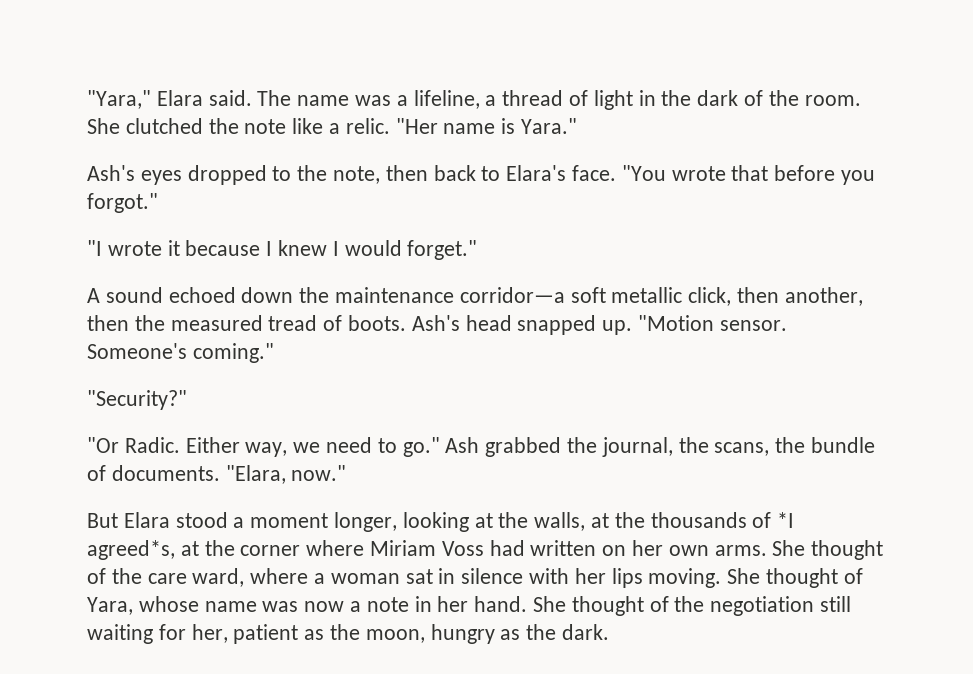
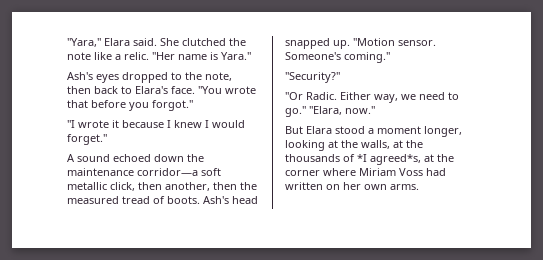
[257,90,861,110] The name was a lifeline, a thread of light in the dark of the room. -> (157, 42) none
[445,437,876,457] [87,465,220,481] Ash grabbed the journal, the scans, the bundle of documents. -> (306, 111) none
[772,540,884,560] [87,568,863,588] [87,596,852,616] [87,624,610,644] She thought of the care ward, where a woman sat in silence with her lips moving. She thought of Yara, whose name was now a note in her hand. She thought of the negotiation still waiting for her, patient as the moon, hungry as the dark. -> (419, 187) none

